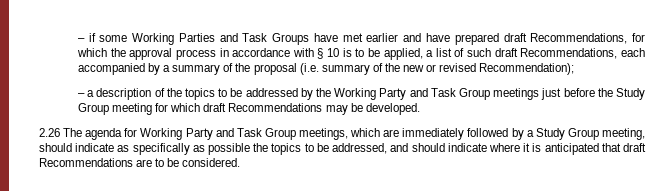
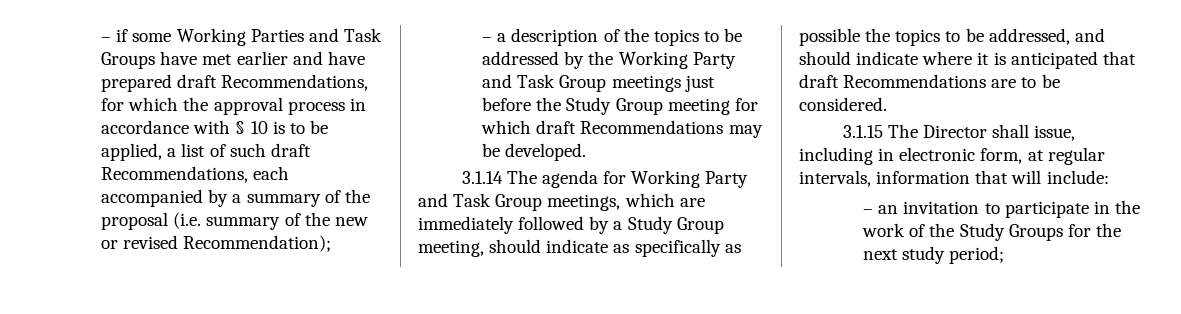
[39,128,60,137] 2.26 -> [461,171,503,184] 3.1.14
(241, 162) none -> [842,124,1076,141] [799,147,1105,165] [799,170,1109,187] [863,200,1140,218] [862,223,1121,241] [863,246,1005,264] // 3.1.15 The Director shall issue, including in electronic form, at regular intervals, information that will include: // – an invitation to participate in the work of the Study Groups for the next study period;

